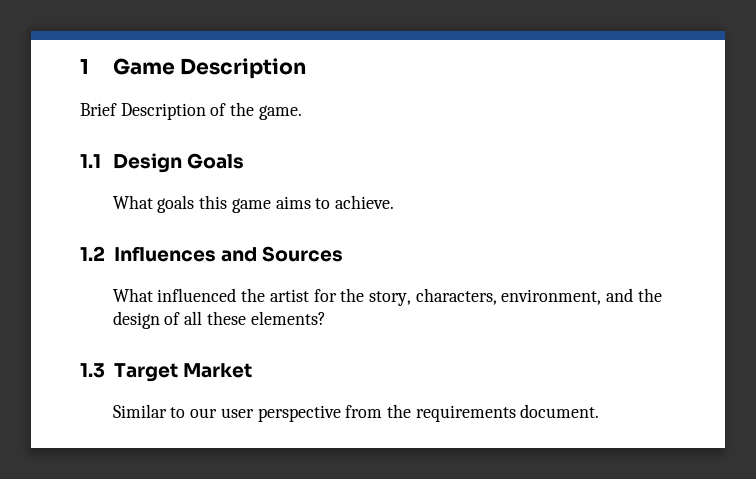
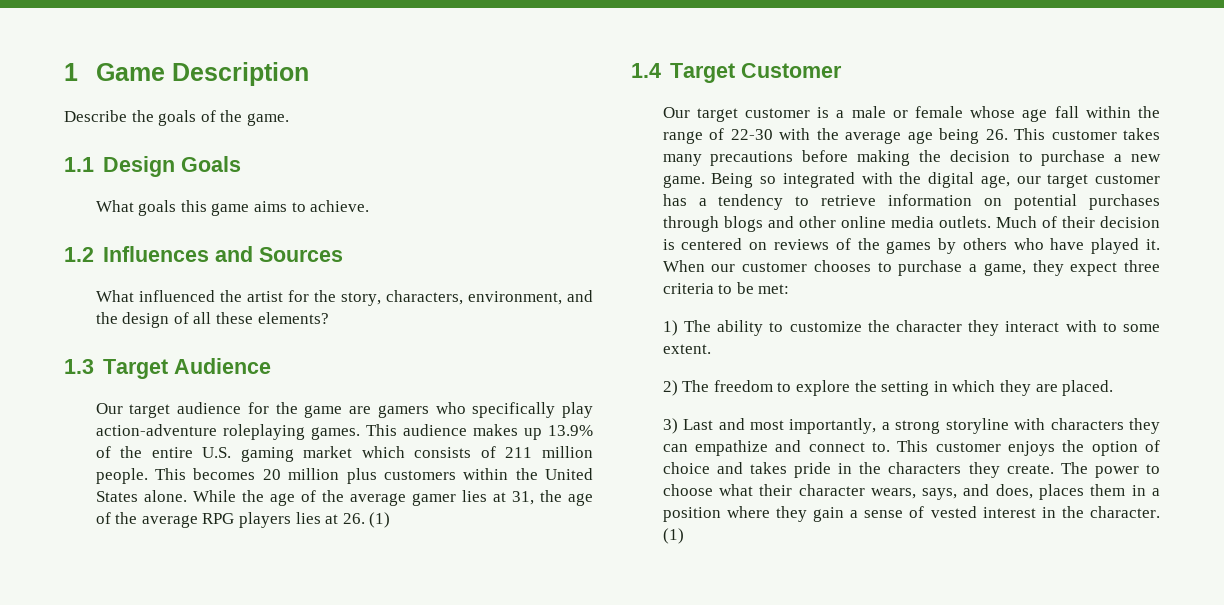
[80,103,206,120] Brief Description -> [64,110,197,126] Describe the goals
[182,363,252,378] [112,404,600,422] Market // Similar to our user perspective from the requirements document. -> [173,358,271,374] [95,402,593,418] [95,424,593,440] [95,446,593,462] [95,468,594,484] [95,490,594,506] [95,512,391,528] [631,63,842,83] [662,106,1160,122] [662,128,1160,144] [662,150,1161,166] [662,172,1160,188] [662,194,1160,210] [662,216,1160,232] [662,238,1160,254] [662,260,1160,276] [662,282,790,294] [662,320,1160,336] [662,344,711,354] [662,380,1114,396] [662,418,1160,434] [662,440,1160,456] [662,462,1160,478] [662,484,1160,500] [662,506,1160,522] [662,528,684,544] Audience // Our target audience for the game are gamers who specifically play action-adventure roleplaying games. This audience makes up 13.9% of the entire U.S. gaming market which consists of 211 million people. This becomes 20 million plus customers within the United States alone. While the age of the average gamer lies at 31, the age of the average RPG players lies at 26. (1) // 1.4 Target Customer // Our target customer is a male or female whose age fall within the range of 22-30 with the average age being 26. This customer takes many precautions before making the decision to purchase a new game. Being so integrated with the digital age, our target customer has a tendency to retrieve information on potential purchases through blogs and other online media outlets. Much of their decision is centered on reviews of the games by others who have played it. When our customer chooses to purchase a game, they expect three criteria to be met: // 1) The ability to customize the character they interact with to some extent. // 2) The freedom to explore the setting in which they are placed. // 3) Last and most importantly, a strong storyline with characters they can empathize and connect to. This customer enjoys the option of choice and takes pride in the characters they create. The power to choose what their character wears, says, and does, places them in a position where they gain a sense of vested interest in the character. (1)

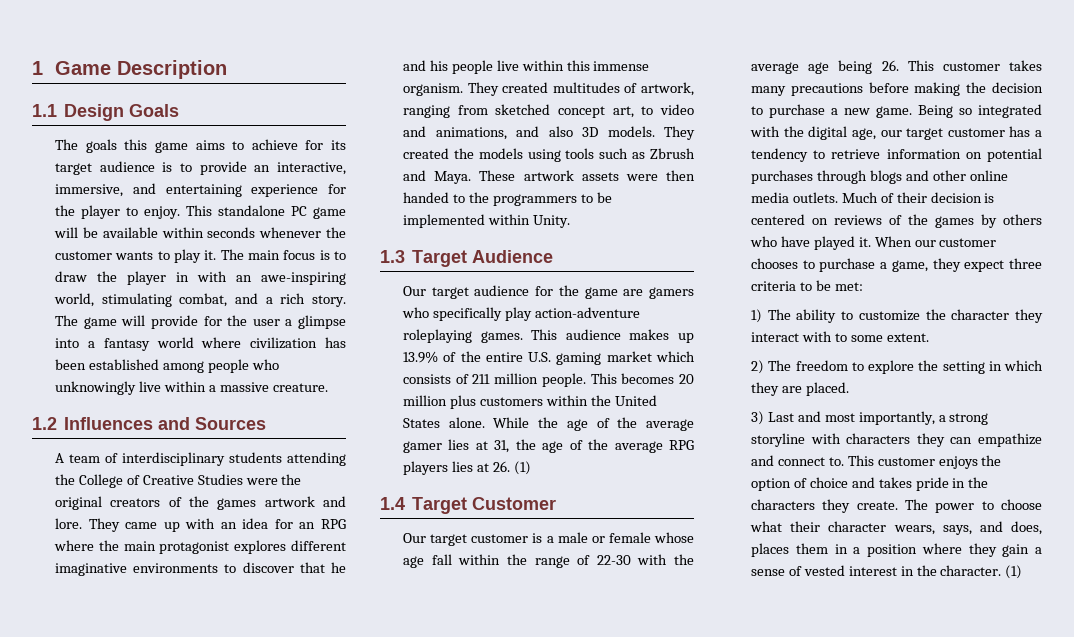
[64,110,289,126] // Describe the goals of the game. -> (227, 69) none
[95,200,134,212] What -> [54,139,78,150] The
[310,200,370,212] [64,246,343,262] [95,290,593,306] [95,312,329,328] achieve. // 1.2 Influences and Sources // What influenced the artist for the story, characters, environment, and the design of all these elements? -> [251,139,346,150] [54,161,346,175] [54,183,346,197] [54,205,347,219] [53,227,346,238] [54,249,346,263] [54,271,346,285] [53,293,346,307] [54,315,346,329] [54,337,346,351] [54,359,279,373] [54,381,328,395] [32,417,267,430] [54,452,346,466] [54,474,302,488] [54,496,346,510] [54,518,346,532] [53,540,346,554] [54,562,346,576] [402,60,650,74] [402,82,694,96] [402,104,694,118] [402,126,695,140] [402,148,695,162] [402,170,695,184] [402,192,612,206] [402,214,570,228] achieve for its target audience is to provide an interactive, immersive, and entertaining experience for the player to enjoy. This standalone PC game will be available within seconds whenever the customer wants to play it. The main focus is to draw the player in with an awe-inspiring world, stimulating combat, and a rich story. The game will provide for the user a glimpse into a fantasy world where civilization has been established among people who unknowingly live within a massive creature. // 1.2 Influences and Sources // A team of interdisciplinary students attending the College of Creative Studies were the original creators of the games artwork and lore. They came up with an idea for an RPG where the main protagonist explores different imaginative environments to discover that he and his people live within this immense organism. They created multitudes of artwork, ranging from sketched concept art, to video and animations, and also 3D models. They created the models using tools such as Zbrush and Maya. These artwork assets were then handed to the programmers to be implemented within Unity.

